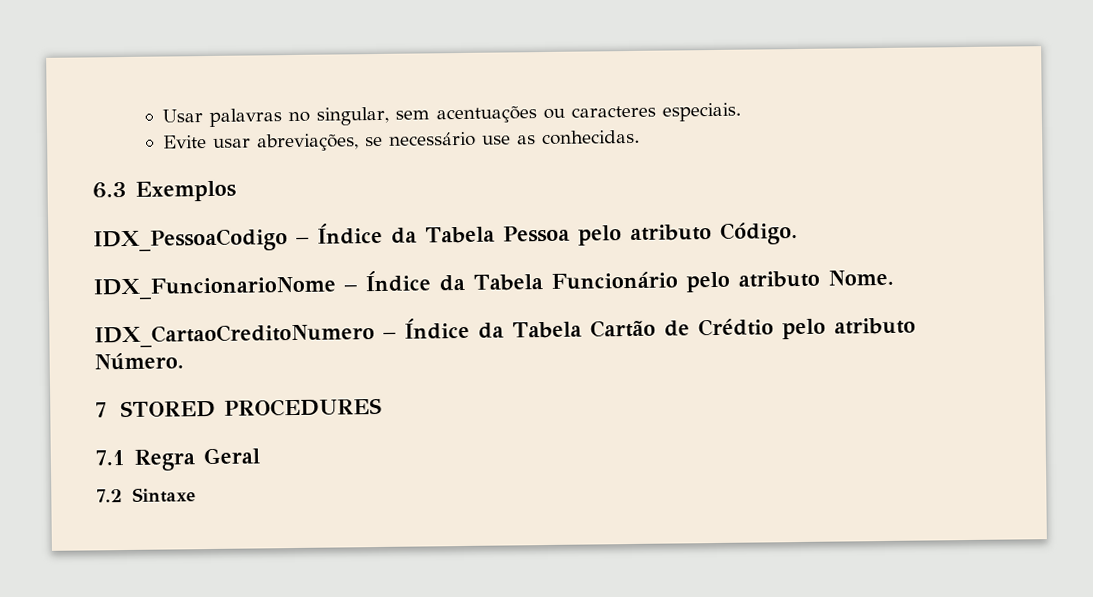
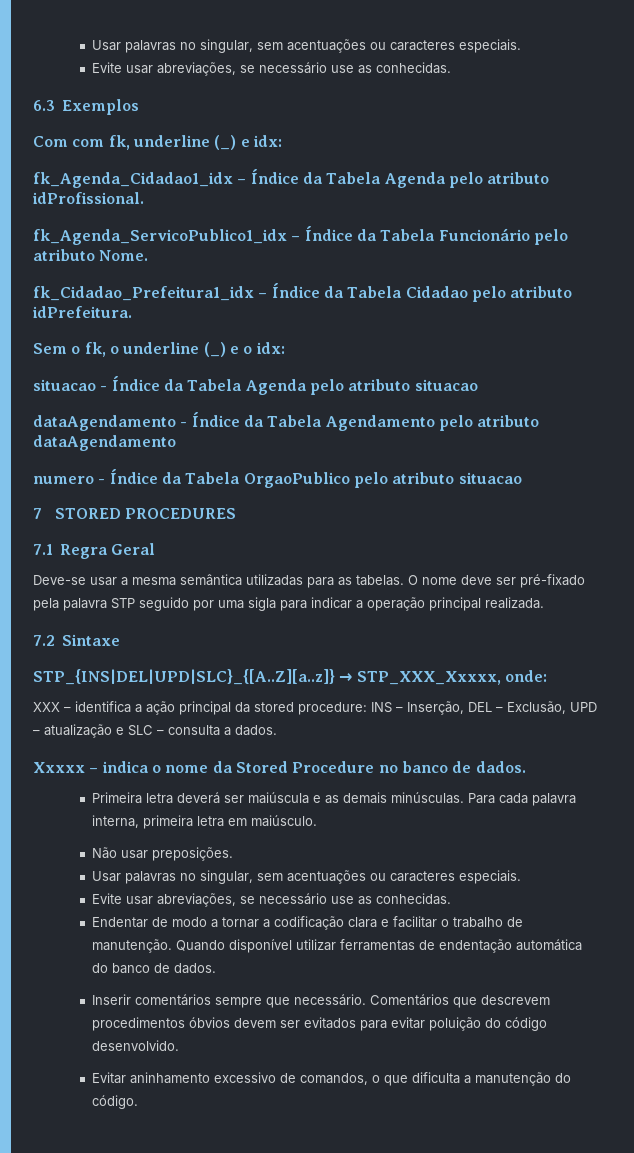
[93,222,798,253] [93,276,336,301] IDX_PessoaCodigo – Índice da Tabela Pessoa pelo atributo Código. // IDX_FuncionarioNome -> [33,135,282,150] [33,169,550,188] [32,192,144,204] [33,229,287,245] Com com fk, underline (_) e idx: // fk_Agenda_Cidadao1_idx – Índice da Tabela Agenda pelo atributo idProfissional. // fk_Agenda_ServicoPublico1_idx
[94,317,916,349] [94,352,184,371] IDX_CartaoCreditoNumero – Índice da Tabela Cartão de Crédtio pelo atributo Número. -> [33,283,573,302] [32,306,132,318] [33,342,285,357] [33,376,478,395] [33,412,540,431] [33,435,176,451] [33,469,522,488] fk_Cidadao_Prefeitura1_idx – Índice da Tabela Cidadao pelo atributo idPrefeitura. // Sem o fk, o underline (_) e o idx: // situacao - Índice da Tabela Agenda pelo atributo situacao // dataAgendamento - Índice da Tabela Agendamento pelo atributo dataAgendamento // numero - Índice da Tabela OrgaoPublico pelo atributo situacao
[96,487,196,503] 7.2 Sintaxe -> [33,574,585,588] [33,597,544,611] [33,634,120,646] [33,669,547,685] [33,701,597,715] [33,724,277,738] [33,761,526,773] [91,792,576,806] [91,815,317,829] [91,847,233,861] [91,870,521,884] [91,893,451,907] [91,916,523,930] [91,939,582,953] [91,963,216,974] [91,994,550,1008] [91,1017,547,1031] [91,1040,179,1051] [91,1072,571,1086] [91,1095,138,1109] Deve-se usar a mesma semântica utilizadas para as tabelas. O nome deve ser pré-fixado pela palavra STP seguido por uma sigla para indicar a operação principal realizada. // 7.2 Sintaxe // STP_{INS|DEL|UPD|SLC}_{[A..Z][a..z]} → STP_XXX_Xxxxx, onde: // XXX – identifica a ação principal da stored procedure: INS – Inserção, DEL – Exclusão, UPD – atualização e SLC – consulta a dados. // Xxxxx – indica o nome da Stored Procedure no banco de dados. // Primeira letra deverá ser maiúscula e as demais minúsculas. Para cada palavra interna, primeira letra em maiúsculo. // Não usar preposições. // Usar palavras no singular, sem acentuações ou caracteres especiais. // Evite usar abreviações, se necessário use as conhecidas. // Endentar de modo a tornar a codificação clara e facilitar o trabalho de manutenção. Quando disponível utilizar ferramentas de endentação automática do banco de dados. // Inserir comentários sempre que necessário. Comentários que descrevem procedimentos óbvios devem ser evitados para evitar poluição do código desenvolvido. // Evitar aninhamento excessivo de comandos, o que dificulta a manutenção do código.

